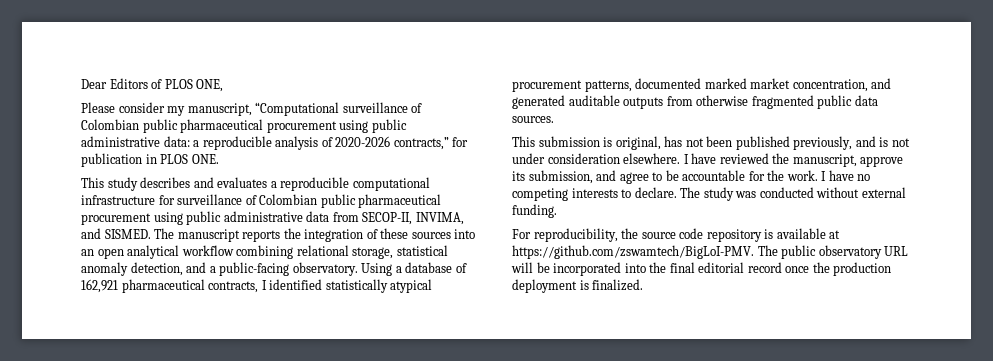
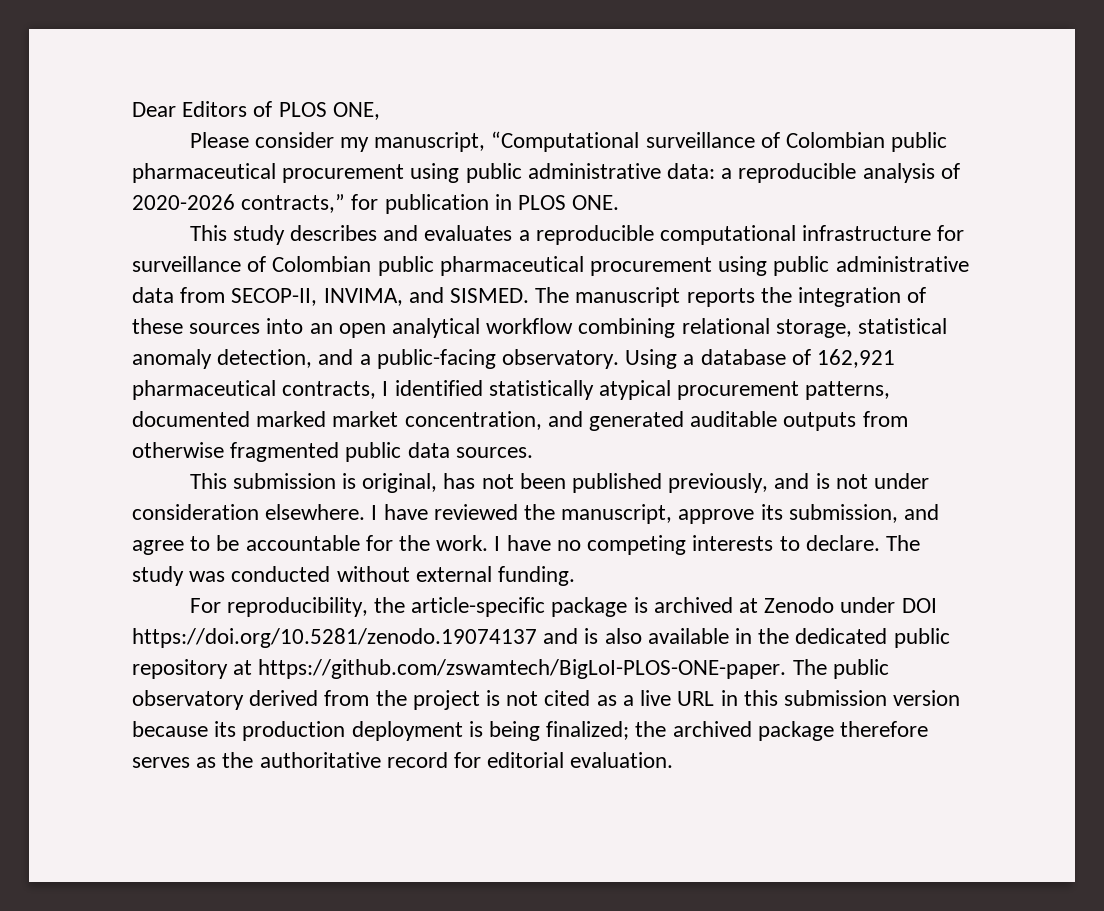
[641,228,841,242] [512,245,909,259] [511,262,892,276] [512,279,644,293] source code repository is available at https://github.com/zswamtech/BigLoI-PMV. The public observatory URL will be incorporated into the final editorial record once the production deployment is finalized. -> [411,597,937,617] [132,628,950,648] [132,659,889,679] [132,690,961,710] [132,721,929,741] [132,752,674,768] article-specific package is archived at Zenodo under DOI https://doi.org/10.5281/zenodo.19074137 and is also available in the dedicated public repository at https://github.com/zswamtech/BigLoI-PLOS-ONE-paper. The public observatory derived from the project is not cited as a live URL in this submission version because its production deployment is being finalized; the archived package therefore serves as the authoritative record for editorial evaluation.

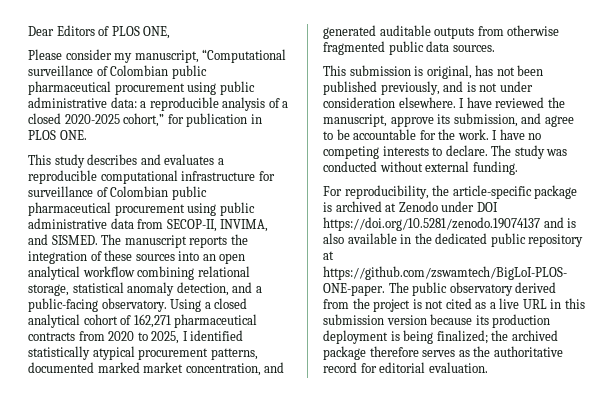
[132,194,346,213] 2020-2026 contracts,” -> [282,101,289,108] [28,113,165,127] a closed 2020-2025 cohort,”
[700,349,896,368] [132,380,377,400] database of 162,921 pharmaceutical contracts, -> [214,298,248,309] [28,314,258,328] [28,331,180,344] closed analytical cohort of 162,271 pharmaceutical contracts from 2020 to 2025,

